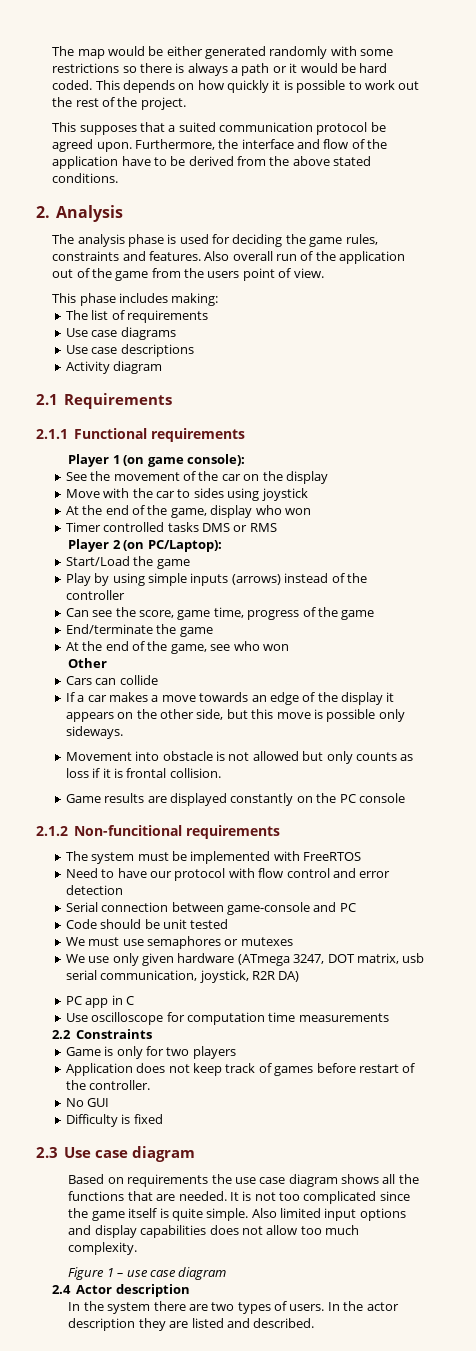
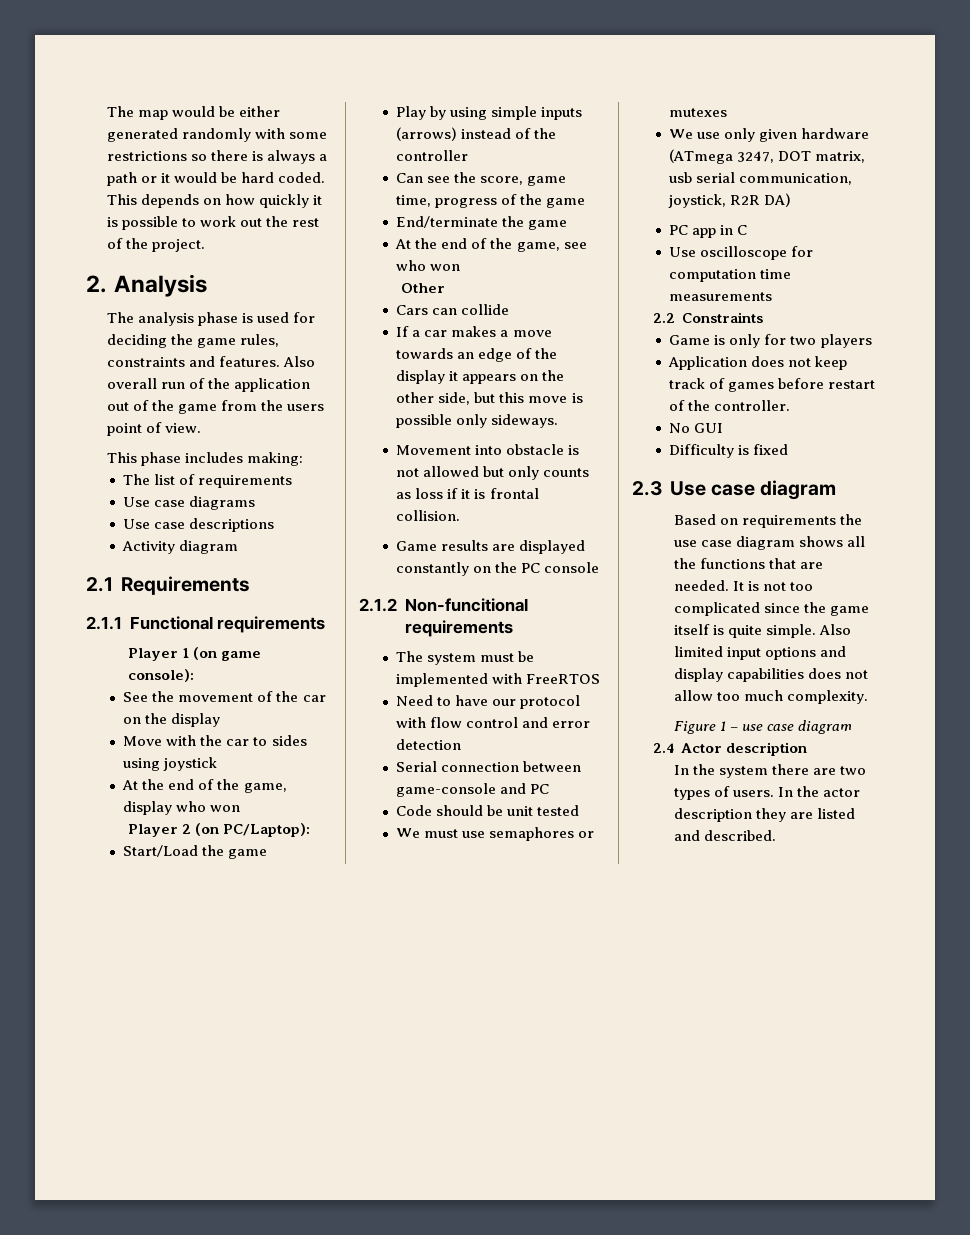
[52,122,386,135] [52,139,388,152] [52,156,372,169] [52,173,119,183] // This supposes that a suited communication protocol be agreed upon. Furthermore, the interface and flow of the application have to be derived from the above stated conditions. -> (205, 245) none
[65,522,277,532] // Timer controlled tasks DMS or RMS -> (241, 808) none

